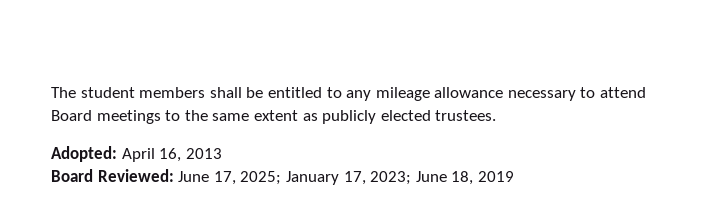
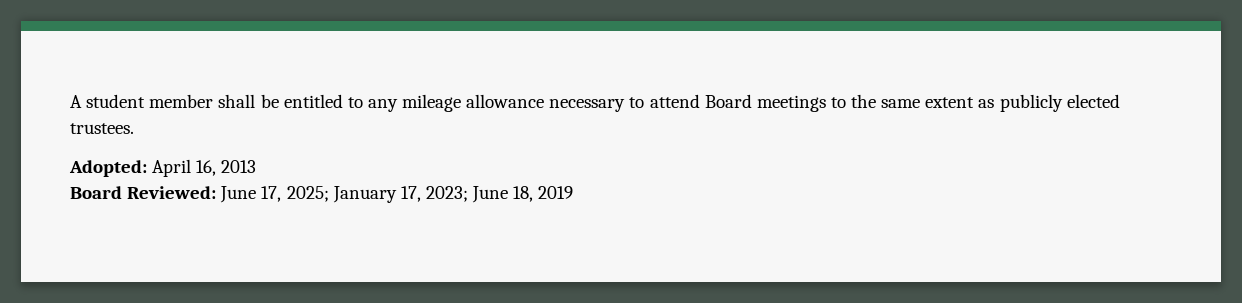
[51,87,206,98] The student members -> [70,94,214,108] A student member

